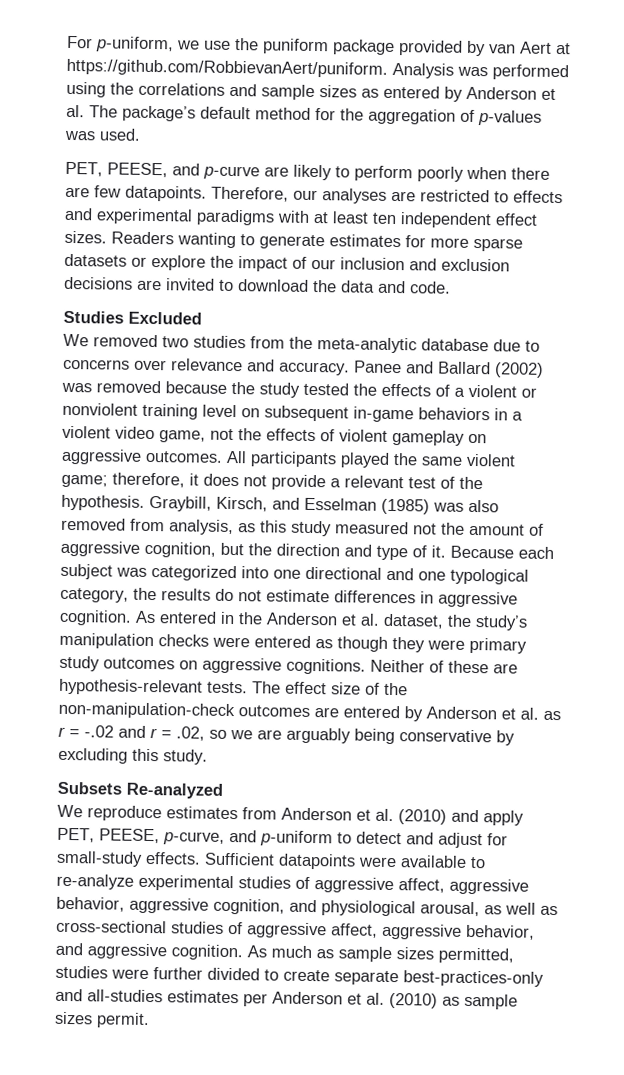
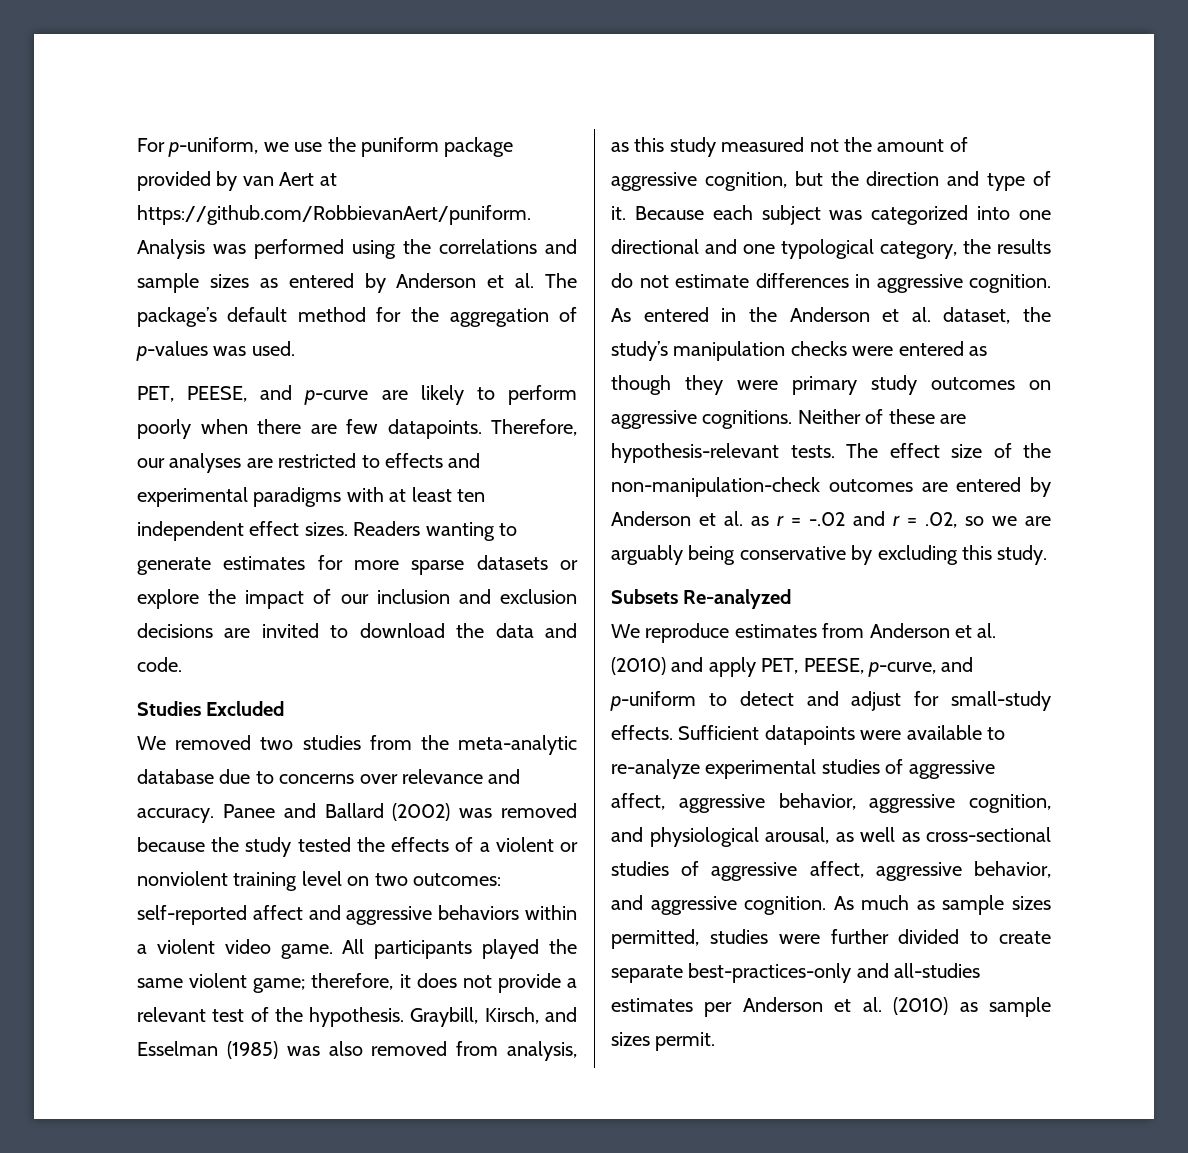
[264,405,523,423] [62,425,487,446] [61,448,223,465] subsequent in-game behaviors in a violent video game, not the effects of violent gameplay on aggressive outcomes. -> [374,873,501,886] [137,905,577,925] [137,939,333,959] two outcomes: self-reported affect and aggressive behaviors within a violent video game.

